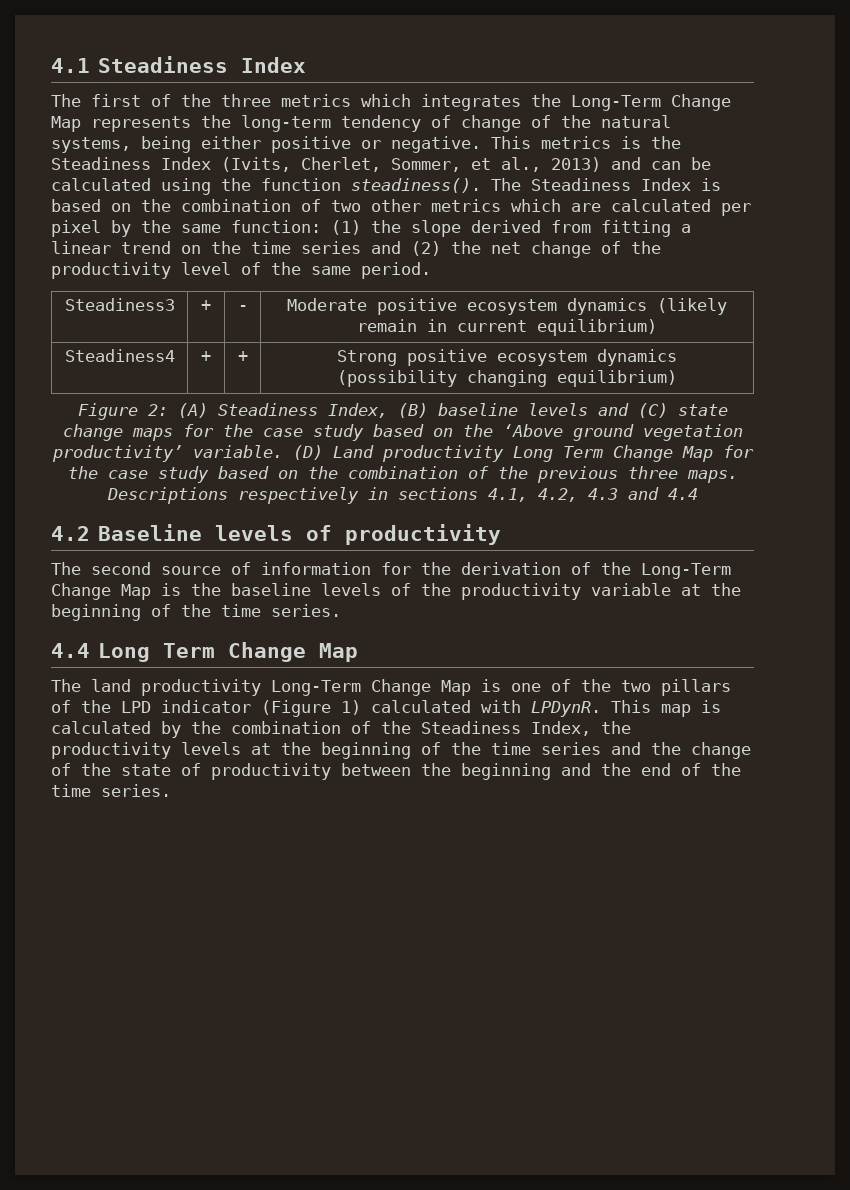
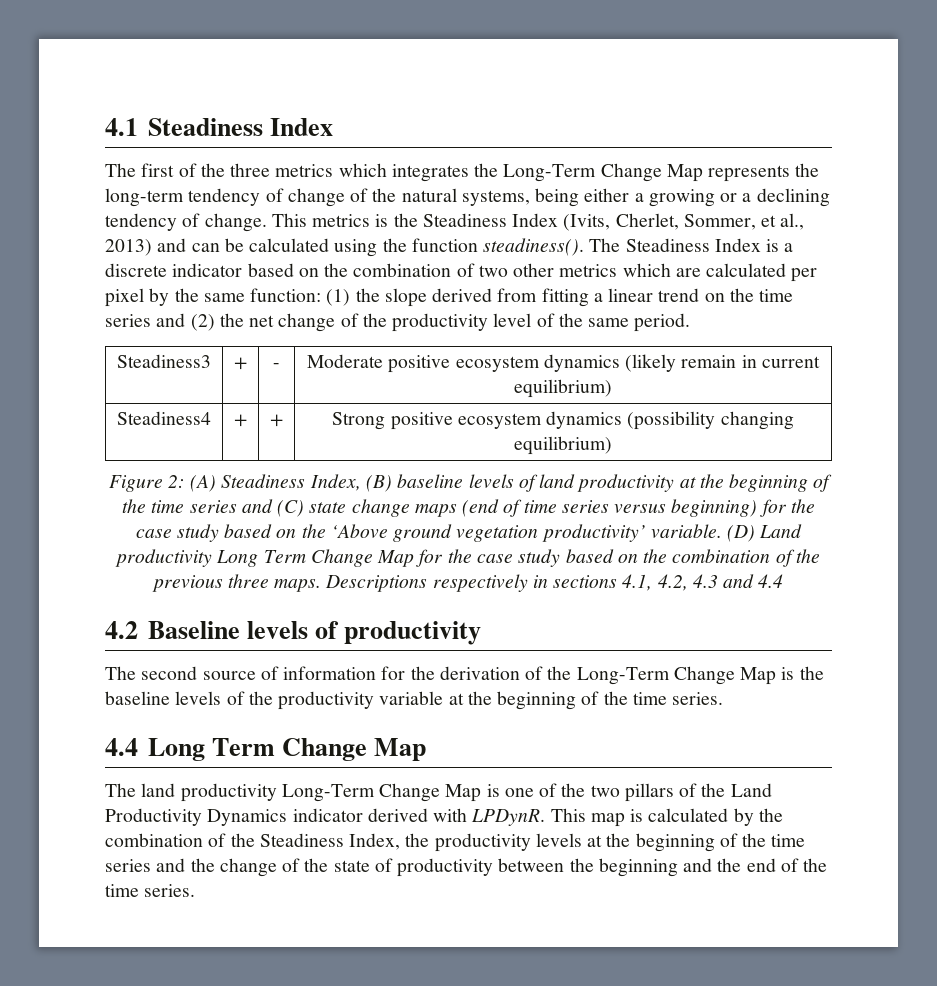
[271,136,481,153] positive or negative. -> [634,188,830,207] [105,213,267,232] a growing or a declining tendency of change.
(721, 184) none -> [784,243,794,252] [105,263,243,277] a discrete indicator
(588, 409) none -> [518,474,833,492] [122,499,237,513] of land productivity at the beginning of the time series
(173, 434) none -> [462,499,758,517] (end of time series versus beginning)
[121,700,471,717] LPD indicator (Figure 1) calculated -> [730,783,772,797] [105,808,428,826] Land Productivity Dynamics indicator derived

